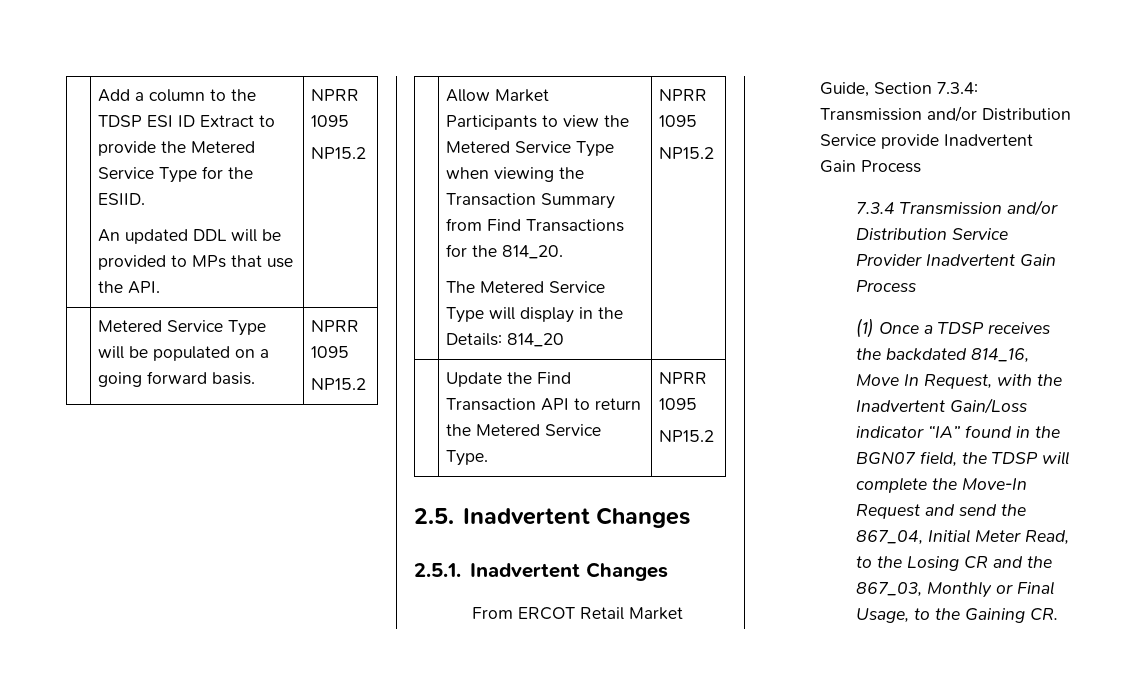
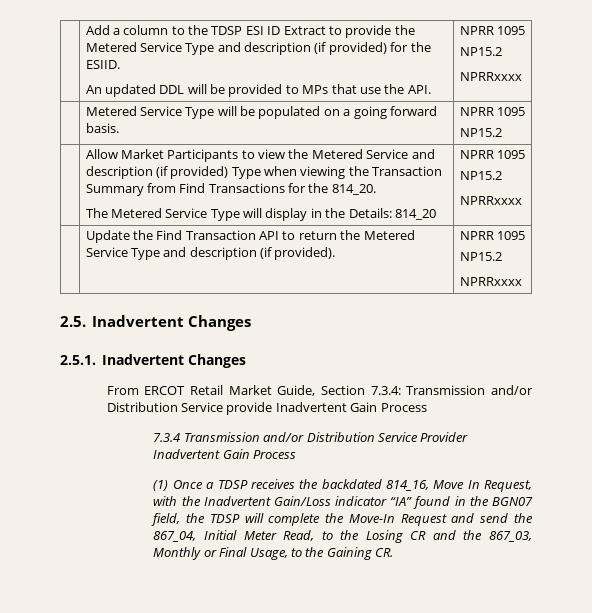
(198, 175) none -> [217,42,387,55] and description (if provided)
(367, 153) none -> [459,72,522,81] // NPRRxxxx
(572, 147) none -> [411,149,435,159] [85,166,229,179] and description (if provided)
(715, 153) none -> [459,196,522,205] // NPRRxxxx
[446,450,489,466] [659,372,708,384] [659,398,698,410] [659,430,715,442] Type. | NPRR 1095 // NP15.2 -> [130,247,336,260] [459,231,525,240] [459,252,502,261] [459,277,522,286] Type and description (if provided). | NPRR 1095 // NP15.2 // NPRRxxxx

